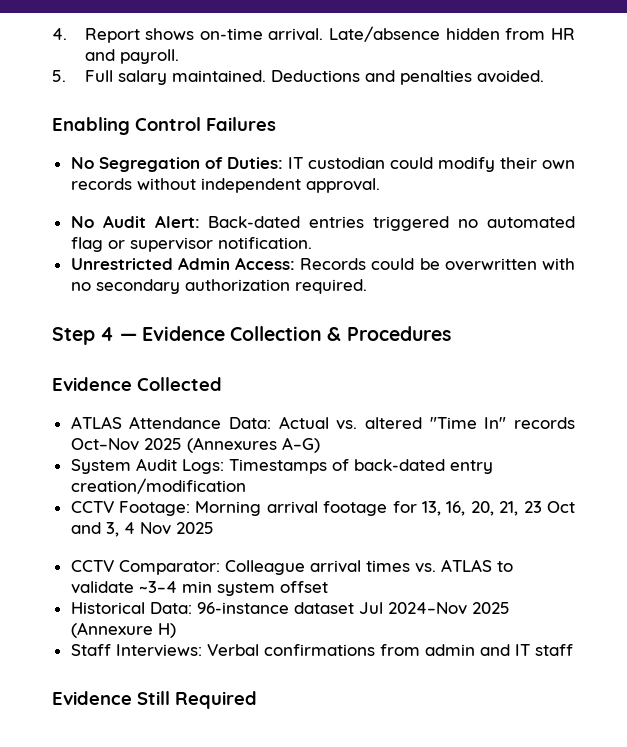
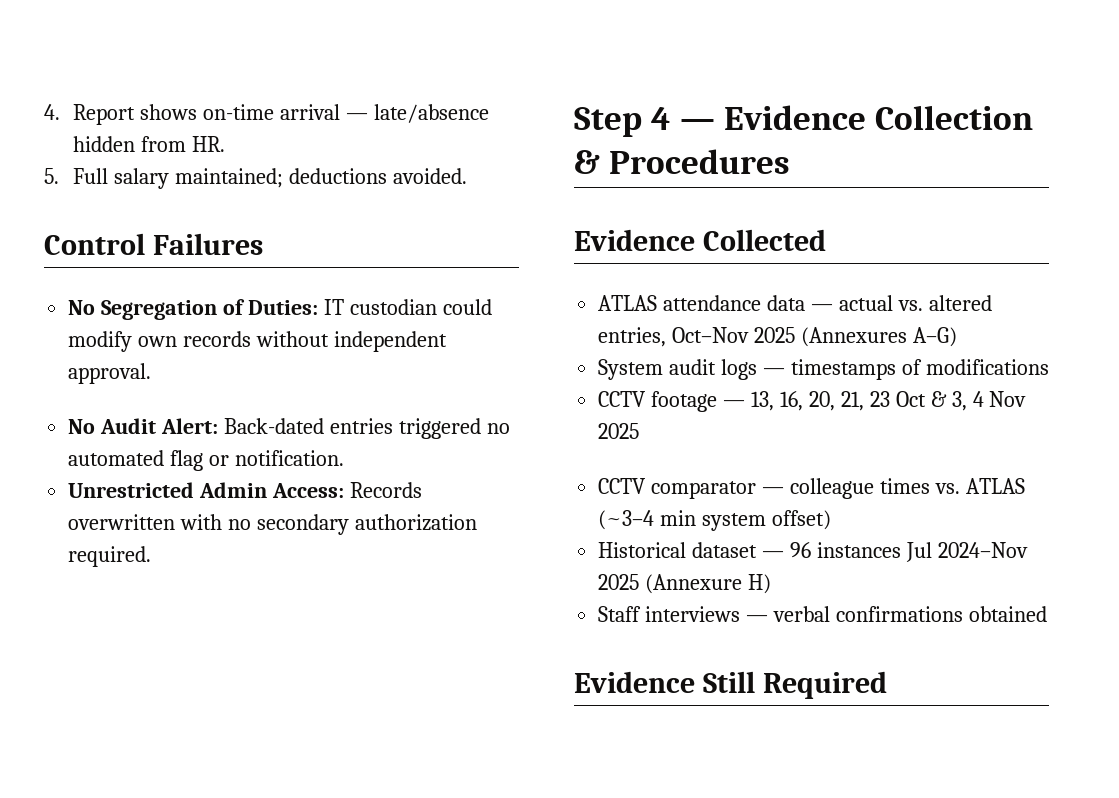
[268,26,575,42] [84,49,179,64] arrival. Late/absence hidden from HR and payroll. -> [279,104,489,123] [72,136,225,152] arrival — late/absence hidden from HR.
[171,70,472,85] maintained. Deductions and penalties -> [174,168,387,188] maintained; deductions
[52,117,130,135] Enabling -> (467, 176) none
[499,157,537,169] their -> (133, 341) none
[129,237,213,252] supervisor -> (230, 460) none
[371,258,440,270] could be -> (423, 490) none
[129,416,576,430] Attendance Data: Actual vs. altered "Time In" records -> [663,295,992,311] [598,327,667,347] attendance data — actual vs. altered entries,
[135,458,493,474] [70,478,246,494] [70,501,417,516] Audit Logs: Timestamps of back-dated entry creation/modification // CCTV Footage: Morning arrival footage for -> [669,359,1049,380] [598,391,746,412] audit logs — timestamps of modifications // CCTV footage —
[70,522,101,534] and -> [930,391,947,407] &
[118,559,513,575] [70,581,177,594] Comparator: Colleague arrival times vs. ATLAS to validate ~3–4 -> [651,478,1025,499] [598,510,655,530] comparator — colleague times vs. ATLAS (~3–4
[279,581,328,593] offset -> [772,510,832,530] offset)
[149,602,354,614] Data: 96-instance dataset -> [692,542,901,558] dataset — 96 instances
[115,644,573,657] Interviews: Verbal confirmations from admin and IT staff -> [645,606,1047,622] interviews — verbal confirmations obtained

